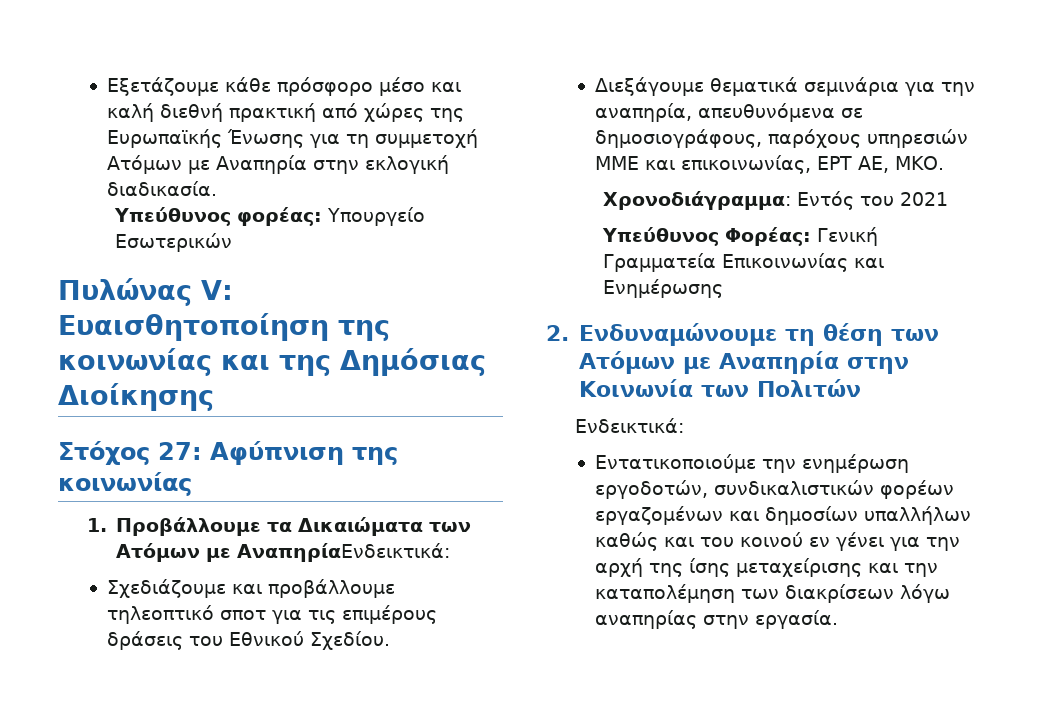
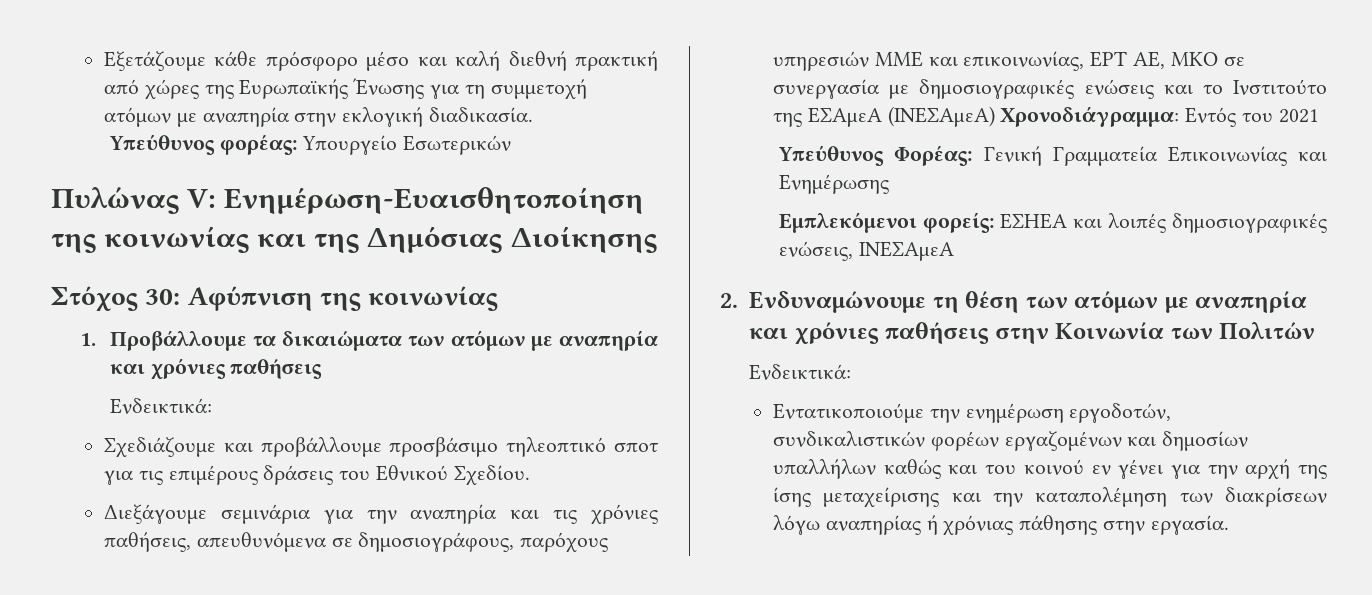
[107,155,308,174] Ατόµων µε Αναπηρία -> [104,107,290,127] ατόµων µε αναπηρία
[58,313,329,341] Ευαισθητοποίηση -> [224,187,645,214] Ενημέρωση-Ευαισθητοποίηση
[158,442,202,460] 27: -> [145,289,181,305] 30:
[298,517,472,536] [116,543,451,562] Δικαιώµατα των Ατόµων µε ΑναπηρίαΕνδεικτικά: -> [282,330,659,351] [109,358,323,380] [109,398,212,415] δικαιώµατα των ατόµων µε αναπηρία και χρόνιες παθήσεις // Ενδεικτικά:
(396, 588) none -> [389,437,499,457] προσβάσιμο
[710,77,799,96] θεµατικά -> (208, 514) none
[595,103,693,122] αναπηρία, -> [410,504,658,525] [104,532,192,552] αναπηρία και τις χρόνιες παθήσεις,
[895,156,945,170] ΜΚΟ. // -> [1170,52,1245,66] [773,79,1327,99] [773,106,995,127] ΜΚΟ σε συνεργασία με δημοσιογραφικές ενώσεις και το Ινστιτούτο της ΕΣΑμεΑ (ΙΝΕΣΑμεΑ)
(724, 288) none -> [778,212,1327,233] [778,241,954,261] // Εμπλεκόμενοι φορείς: ΕΣΗΕΑ και λοιπές δημοσιογραφικές ενώσεις, ΙΝΕΣΑμεΑ
[578,351,839,374] Ατόµων µε Αναπηρία -> [1074,291,1308,313] [749,322,990,345] ατόµων µε αναπηρία και χρόνιες παθήσεις
(698, 619) none -> [926,515,1098,536] ή χρόνιας πάθησης

